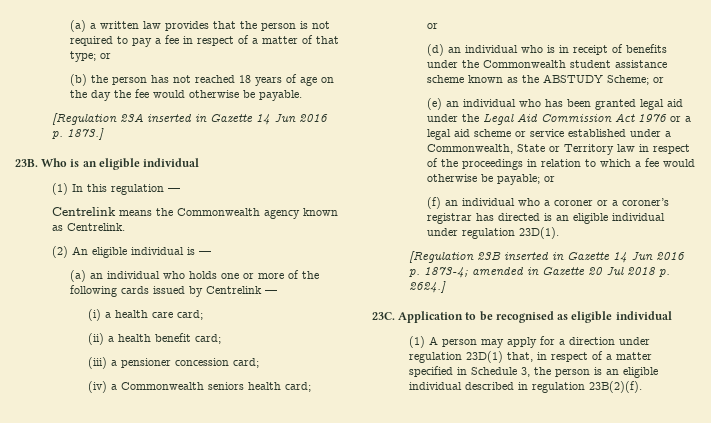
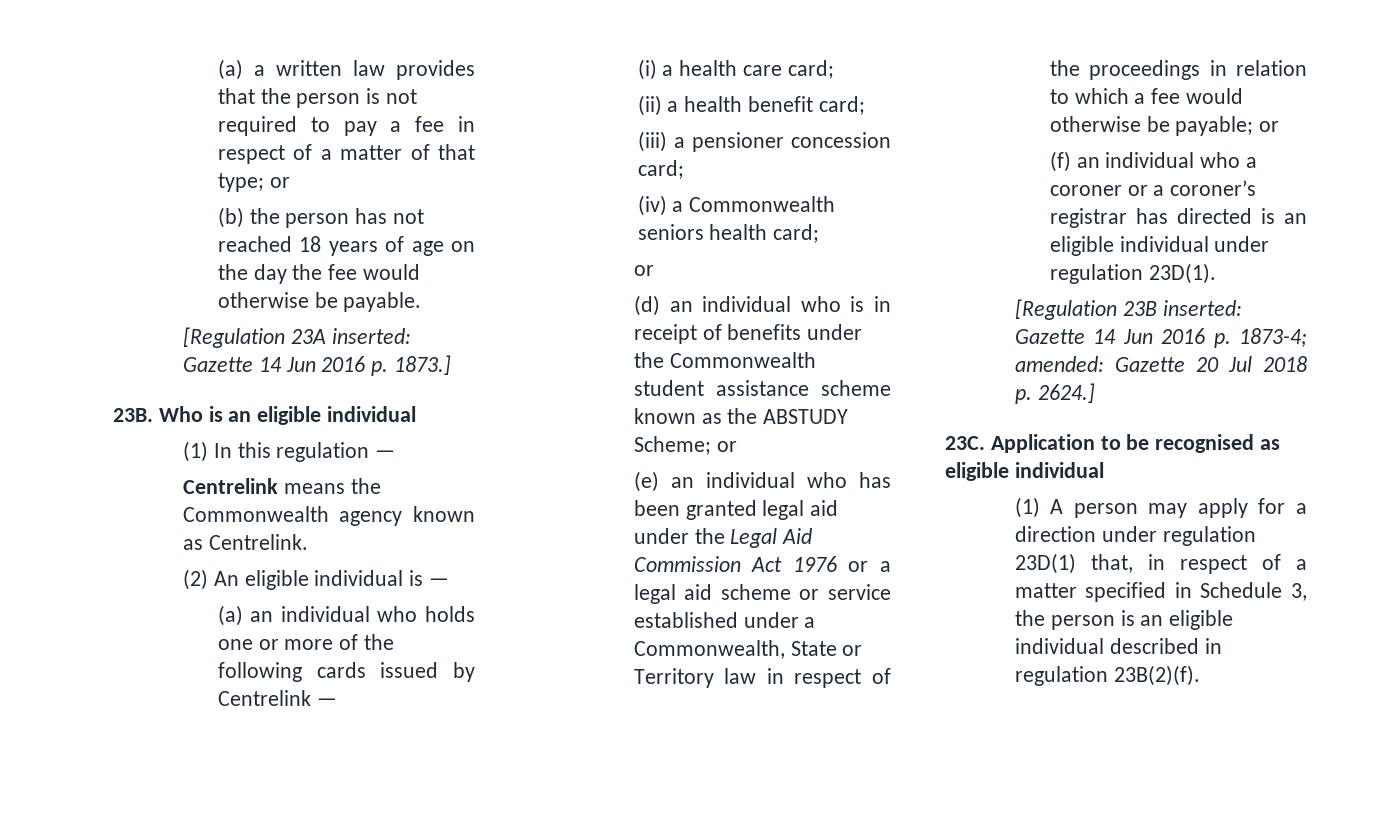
[146,114,207,123] inserted in -> [331,328,411,344] inserted:
[503,252,564,261] inserted in -> [1162,300,1242,316] inserted:
[471,267,539,275] amended in -> [1014,356,1104,372] amended:

